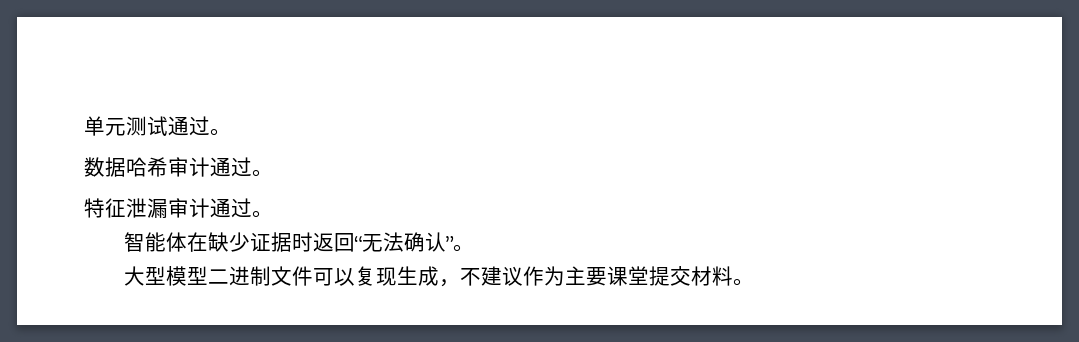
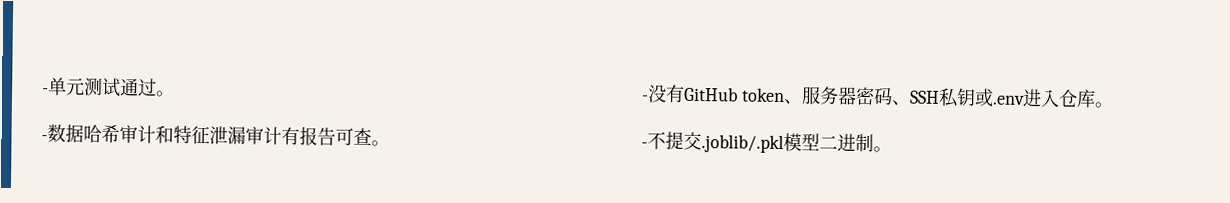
(84, 126) none -> [42,88,49,94] -
(231, 132) none -> [41,135,48,141] -
[210,157,273,177] 通过。 // -> [155,125,174,144] 和
[210,198,273,218] [123,232,474,252] [123,266,733,287] 通过。 // 智能体在缺少证据时返回“无法确认”。 // 大型模型二进制文件可以复现生成，不建议作为主要课堂提交材料 -> [281,126,390,147] [642,84,1114,108] [641,131,874,154] 有报告可查。 // -没有GitHub token、服务器密码、SSH私钥或.env进入仓库。 // -不提交.joblib/.pkl模型二进制

